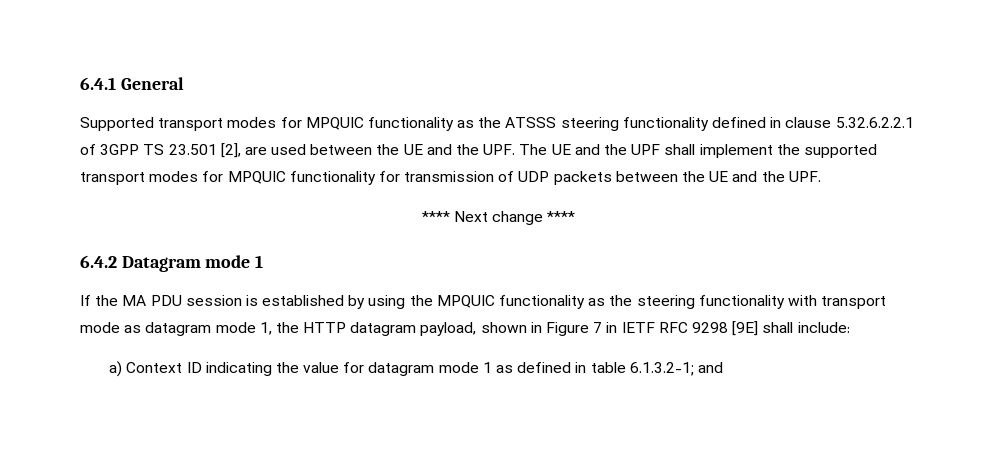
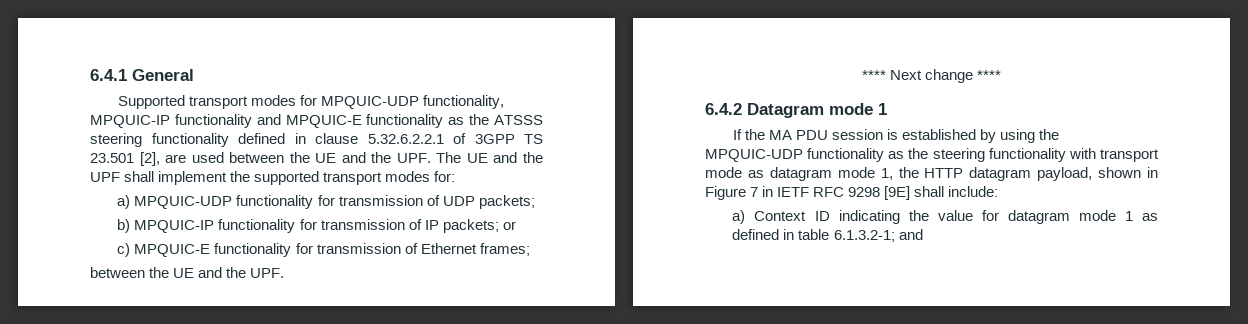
[305,117,364,130] MPQUIC -> [321,95,505,109] [90,114,362,128] MPQUIC-UDP functionality, MPQUIC-IP functionality and MPQUIC-E
[202,171,286,184] for MPQUIC -> [434,171,456,182] [117,195,233,209] for: // a) MPQUIC-UDP
[553,171,612,185] packets -> [478,195,535,209] [117,219,516,233] [117,243,530,257] packets; // b) MPQUIC-IP functionality for transmission of IP packets; or // c) MPQUIC-E functionality for transmission of Ethernet frames; //
[436,295,495,308] MPQUIC -> [705,149,803,162] MPQUIC-UDP

